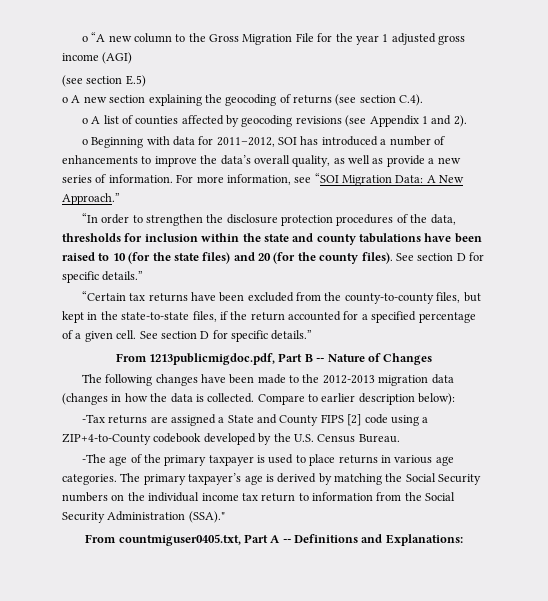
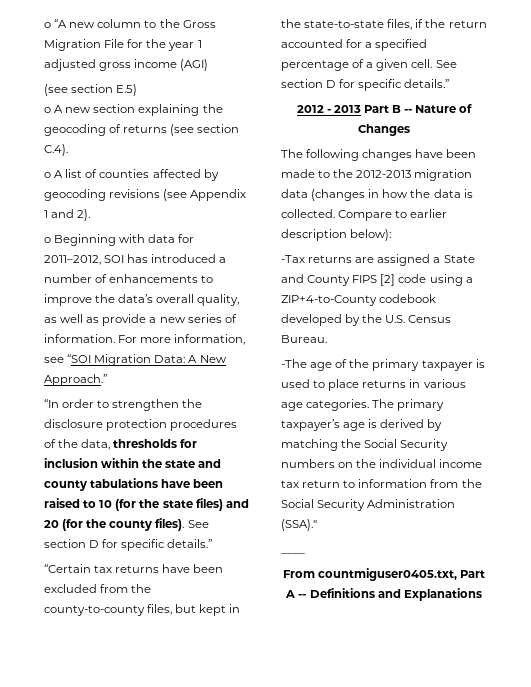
[115,353,276,365] From 1213publicmigdoc.pdf, -> [296,105,361,113] 2012 - 2013
(225, 517) none -> [281,553,305,554] // ____
[385,534,463,546] Explanations: -> [403,588,482,601] Explanations

